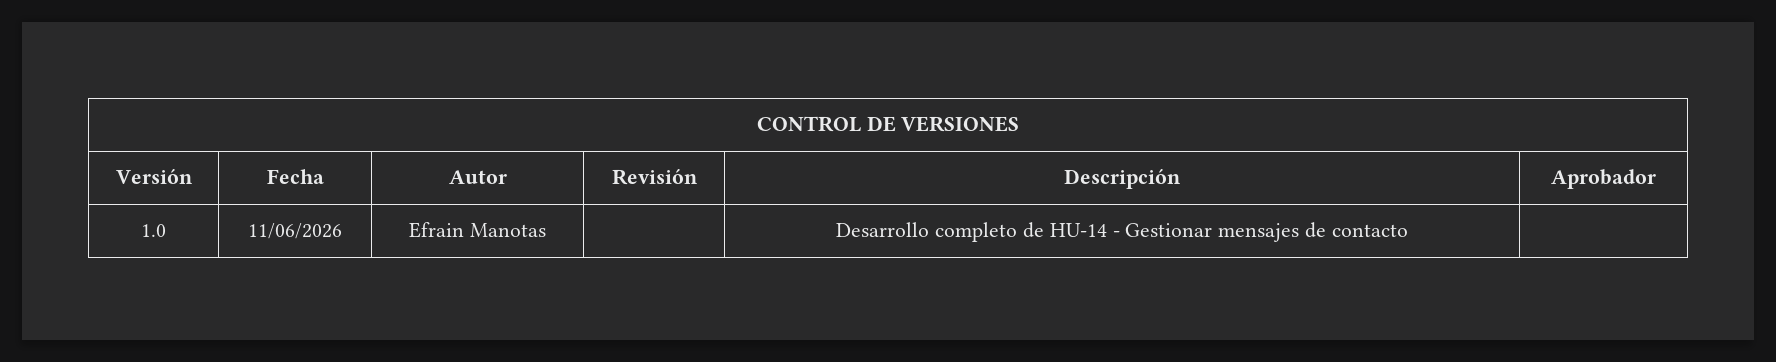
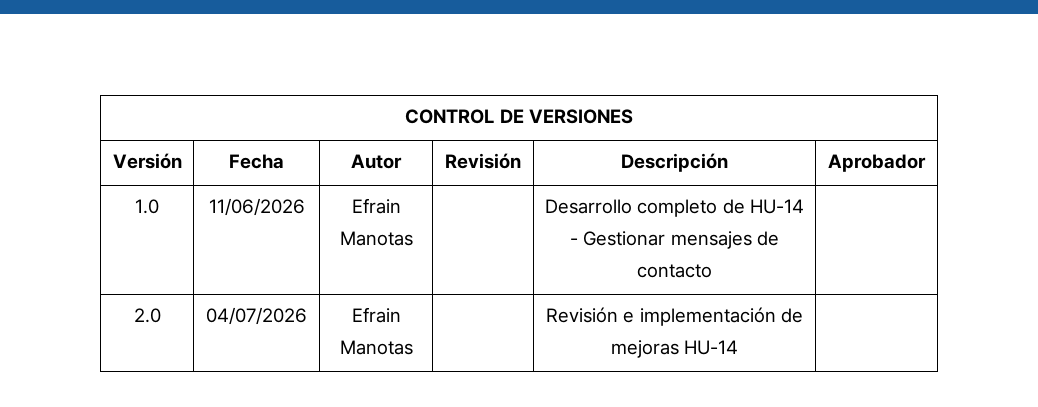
(1408, 230) none -> [133,308,161,323] [206,307,307,325] [351,307,401,323] [339,340,413,355] [546,307,803,326] [610,340,739,358] // 2.0 | 04/07/2026 | Efrain Manotas | | Revisión e implementación de mejoras HU-14 |

